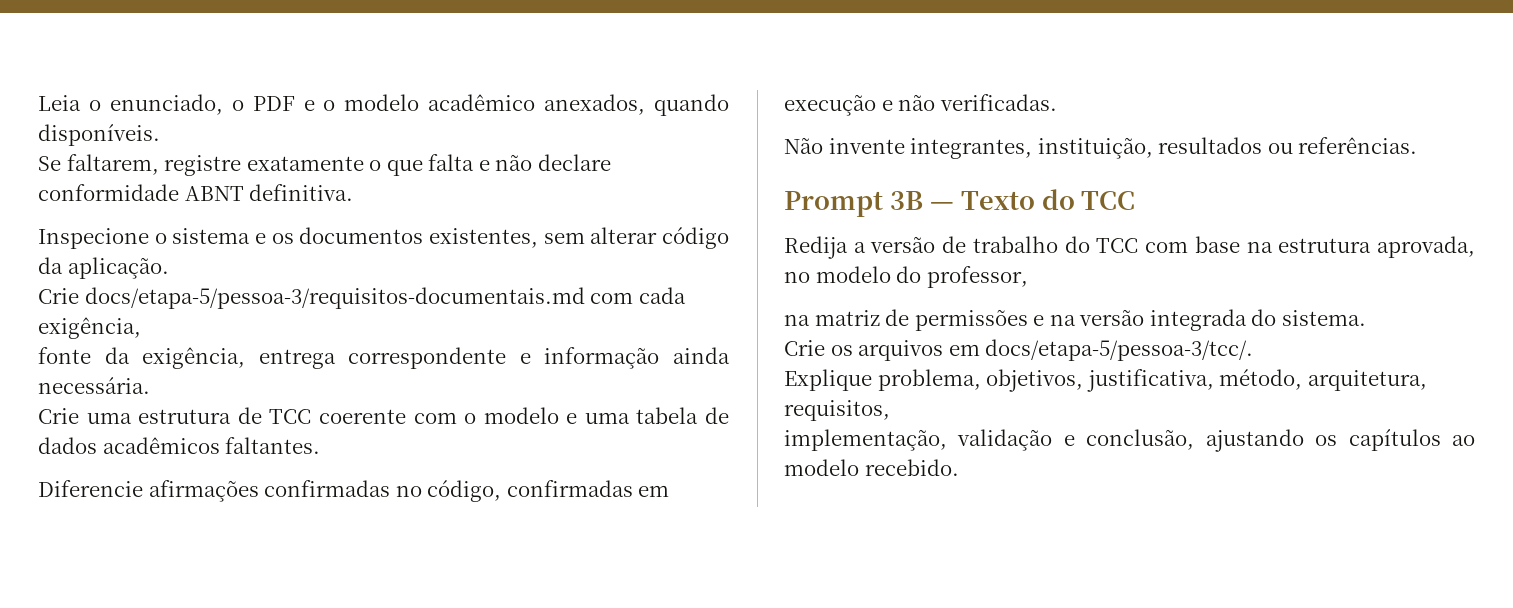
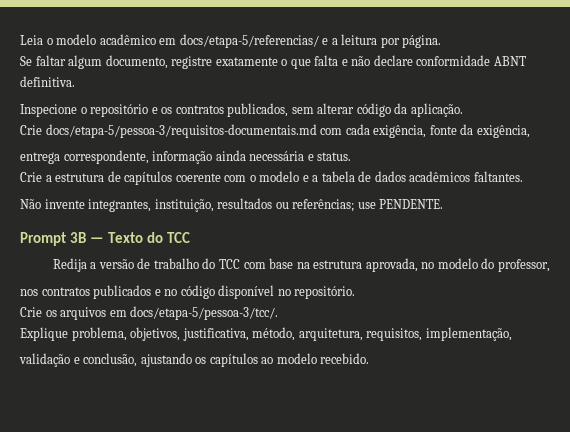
[109,94,729,116] [38,124,160,146] [38,154,159,175] enunciado, o PDF e o modelo acadêmico anexados, quando disponíveis. // Se faltarem, -> [56,34,442,48] [20,55,168,69] modelo acadêmico em docs/etapa-5/referencias/ e a leitura por página. // Se faltar algum documento,
[172,228,251,244] sistema -> [90,104,149,117] repositório
[299,227,539,248] documentos existentes, -> [175,103,289,117] contratos publicados,
(141, 328) // -> (427, 131) none
[258,347,730,369] [38,377,150,394] [38,408,132,424] entrega correspondente e informação ainda necessária. // Crie uma -> [20,150,352,164] [20,172,52,182] // entrega correspondente, informação ainda necessária e status. // Crie a
[269,409,312,424] TCC -> [124,171,173,185] capítulos
[584,412,630,424] uma -> [312,175,319,182] a
[38,480,670,502] [784,94,1057,116] // Diferencie afirmações confirmadas no código, confirmadas em execução e não verificadas. -> (523, 176) none
[1298,137,1418,154] referências. -> [292,199,444,212] referências; use PENDENTE.
[784,309,1366,331] na matriz de permissões e na versão integrada do sistema. -> [20,285,356,299] nos contratos publicados e no código disponível no repositório.
[784,429,947,451] // implementação, -> [425,327,512,341] implementação, //

